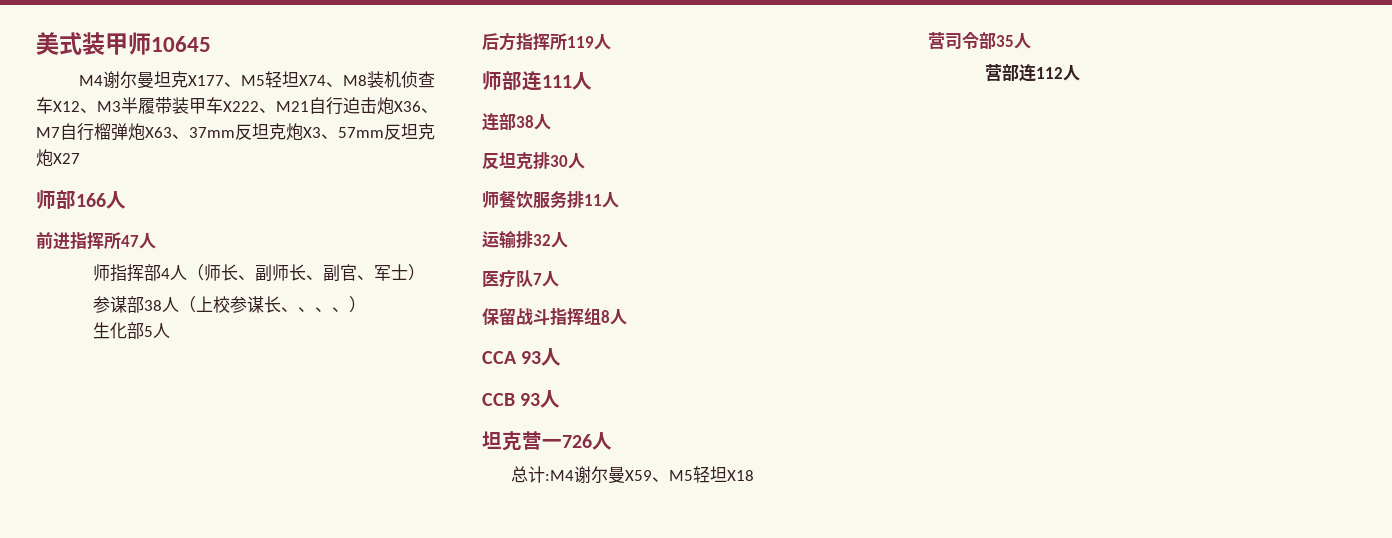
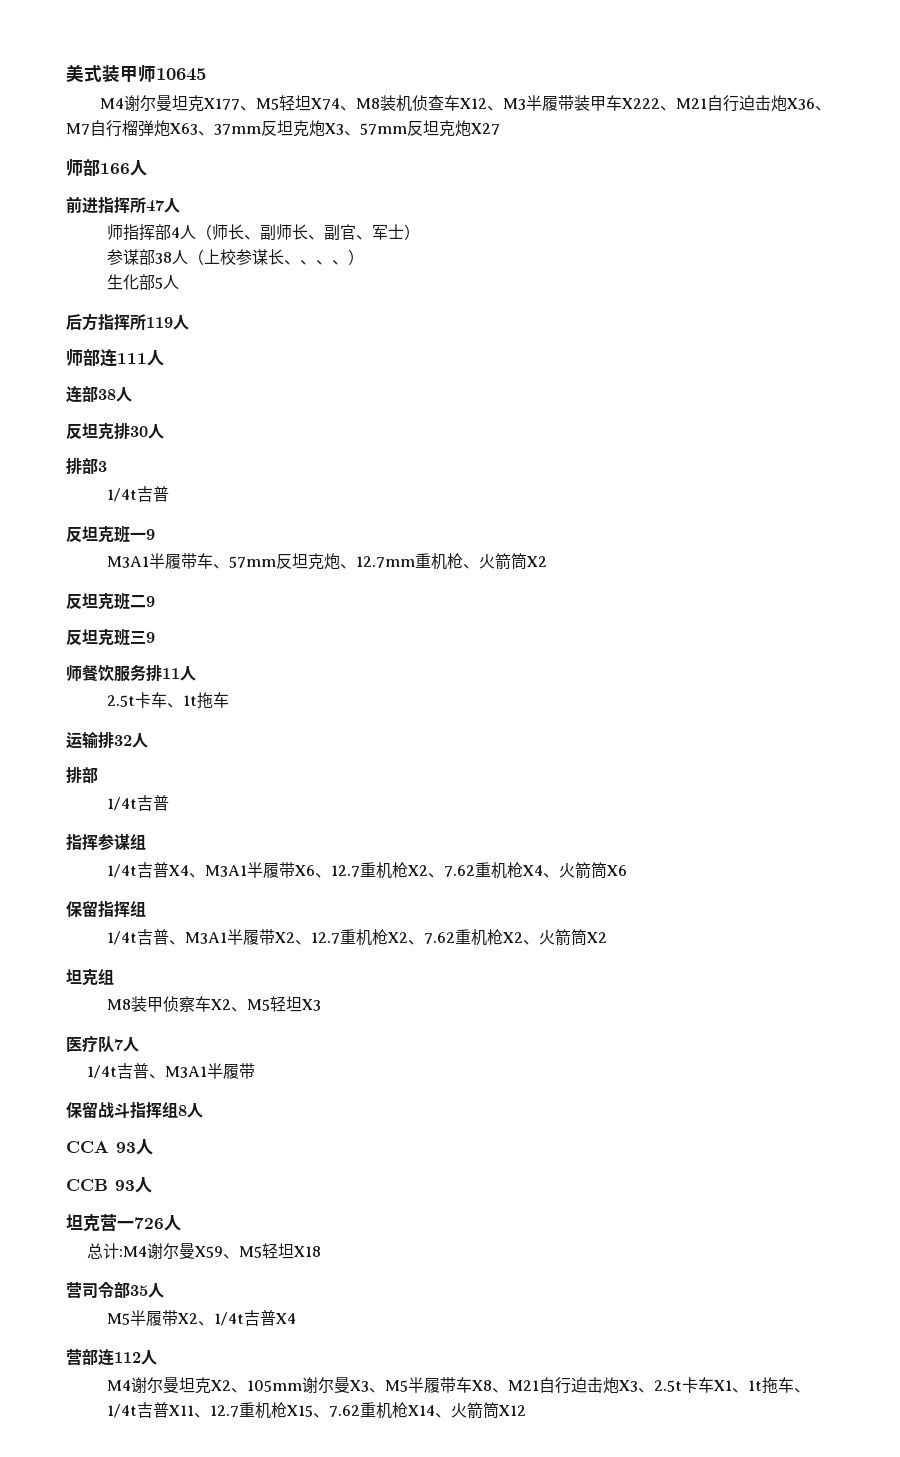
(585, 161) none -> [66,458,107,474] [107,486,170,502] [66,525,155,543] [107,553,548,570] [66,592,155,610] [66,628,155,646] // 排部3 // 1/4t吉普 // 反坦克班一9 // M3A1半履带车、57mm反坦克炮、12.7mm重机枪、火箭筒X2 // 反坦克班二9 // 反坦克班三9
(619, 200) none -> [107,692,230,709] // 2.5t卡车、1t拖车
[482,269,559,287] 医疗队7人 -> [66,767,98,783] [107,795,170,811] [66,834,146,851] [107,862,628,879] [66,901,146,918] [107,929,608,946] [66,968,114,986] [107,996,322,1013] [66,1035,139,1052] [86,1063,255,1079] 排部 // 1/4t吉普 // 指挥参谋组 // 1/4t吉普X4、M3A1半履带X6、12.7重机枪X2、7.62重机枪X4、火箭筒X6 // 保留指挥组 // 1/4t吉普、M3A1半履带X2、12.7重机枪X2、7.62重机枪X2、火箭筒X2 // 坦克组 // M8装甲侦察车X2、M5轻坦X3 // 医疗队7人 // 1/4t吉普、M3A1半履带
[985,64,1081,82] 营部连112人 -> [107,1310,297,1326] [66,1349,157,1366] [107,1377,811,1394] [107,1402,527,1419] M5半履带X2、1/4t吉普X4 // 营部连112人 // M4谢尔曼坦克X2、105mm谢尔曼X3、M5半履带车X8、M21自行迫击炮X3、2.5t卡车X1、1t拖车、1/4t吉普X11、12.7重机枪X15、7.62重机枪X14、火箭筒X12

